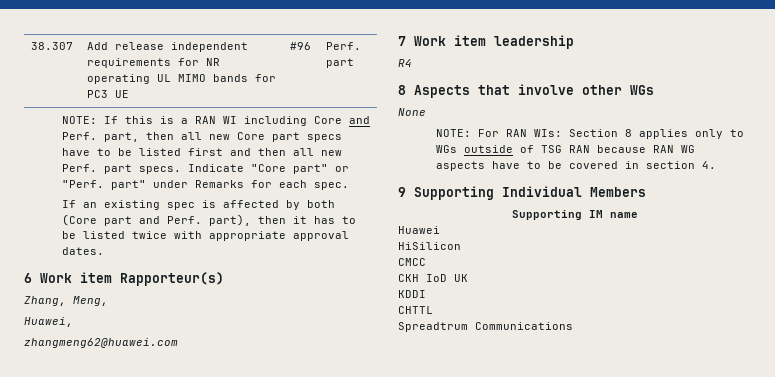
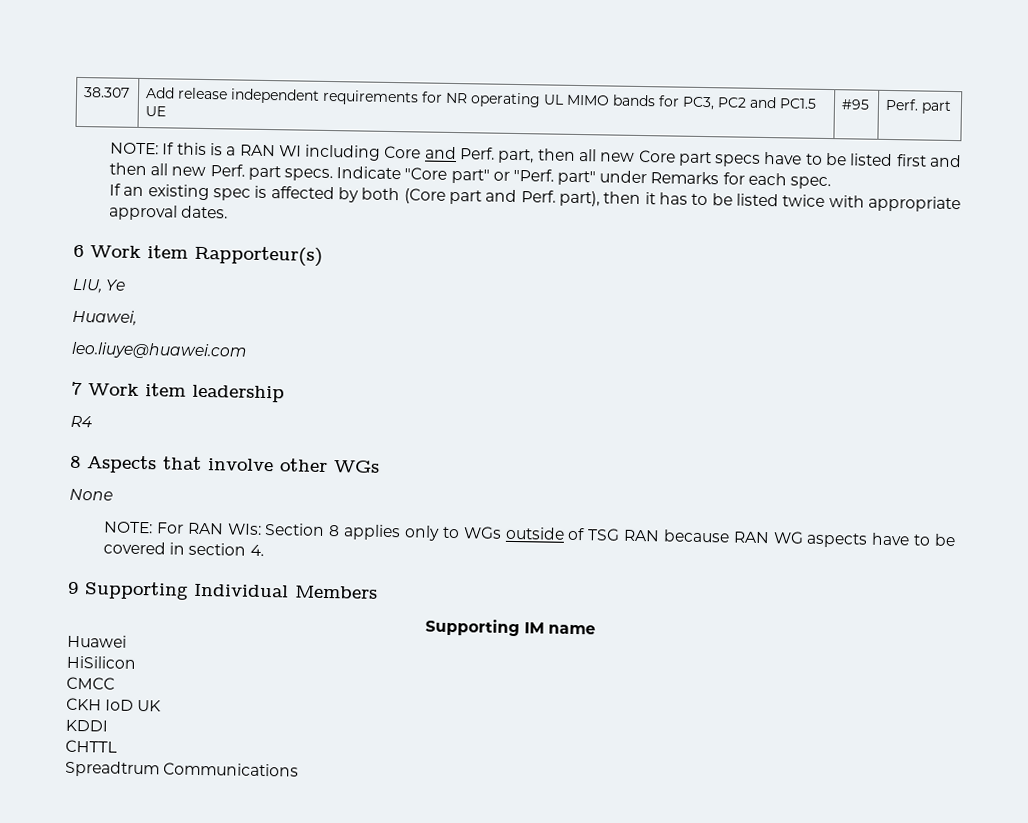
[86,90,108,98] PC3 -> [682,96,818,111] PC3, PC2 and PC1.5
[289,42,311,50] #96 -> [841,99,871,110] #95
[24,296,108,306] Zhang, Meng, -> [72,278,127,294] LIU, Ye
[24,338,178,348] zhangmeng62@huawei.com -> [71,341,247,360] leo.liuye@huawei.com

